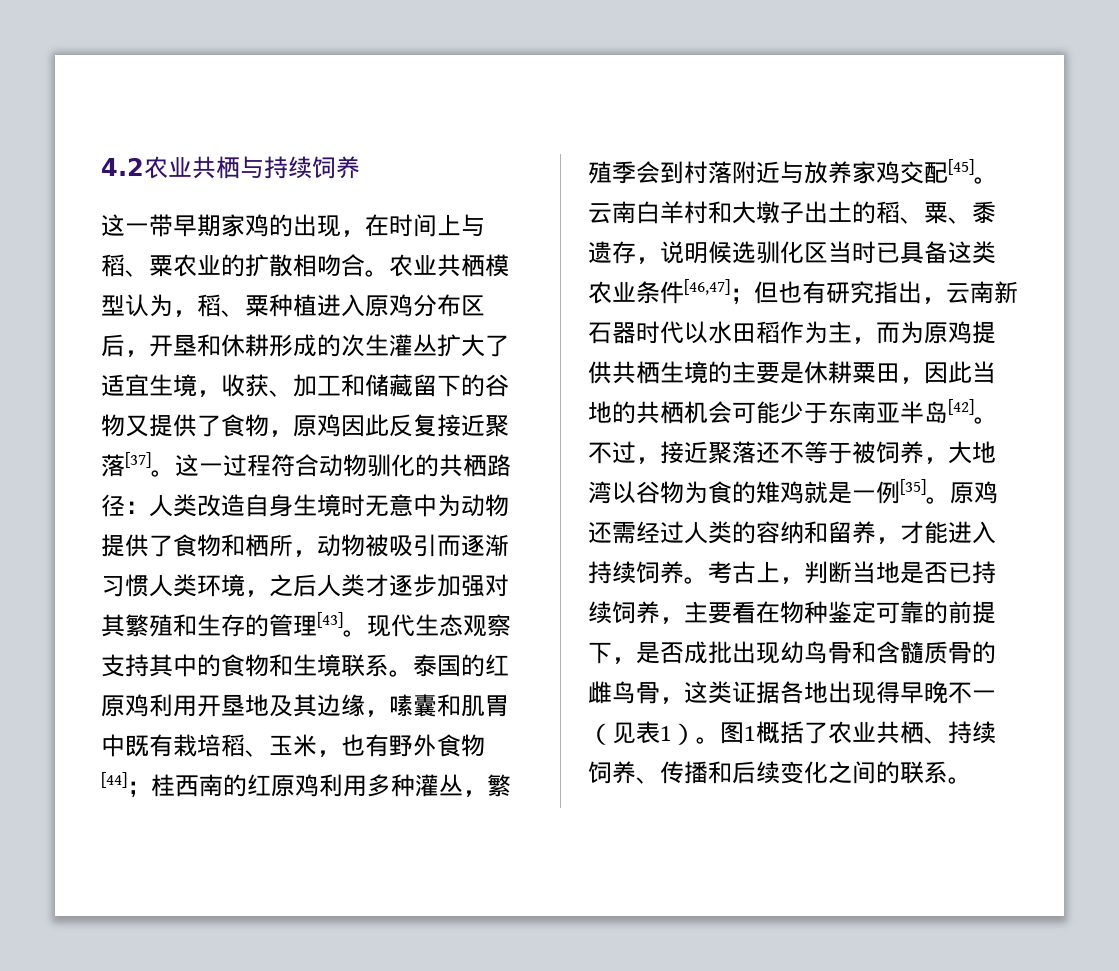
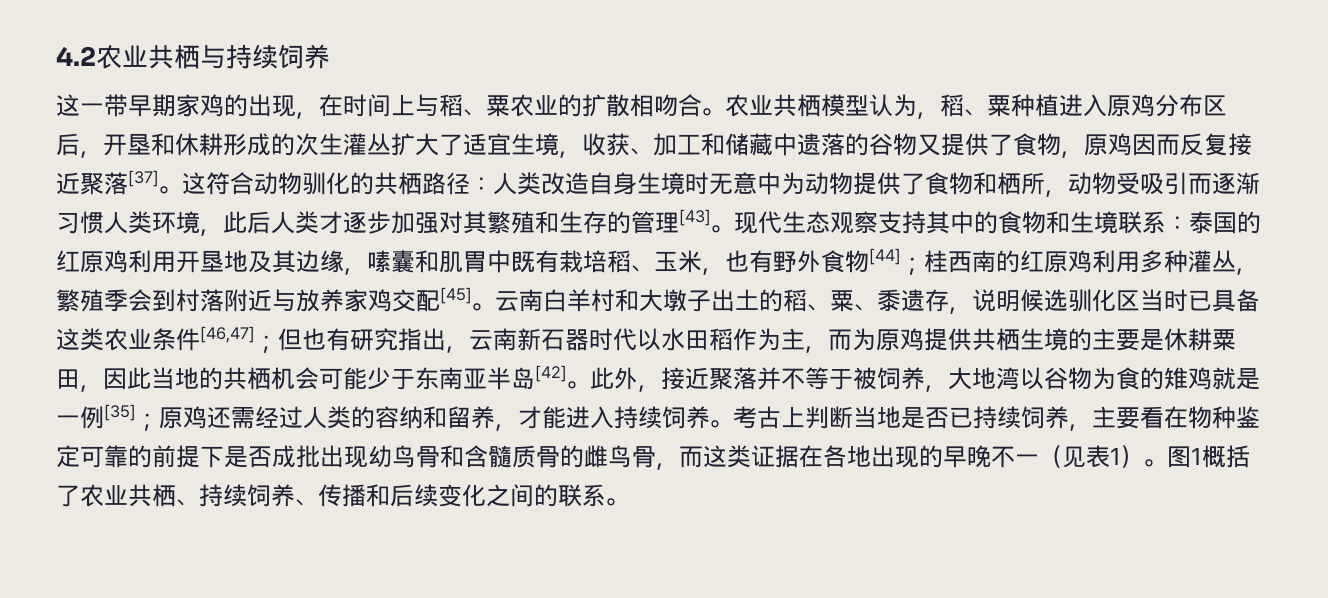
[413,374,461,397] 留下 -> [773,133,845,156] 中遗落
[365,414,389,436] 此 -> [1156,134,1180,156] 而
[199,454,271,477] 一过程 -> (206, 183) none
[365,534,389,557] 被 -> [1116,172,1140,195] 受
[269,574,293,597] 之 -> [223,211,247,233] 此
[389,670,413,677] 。 -> [1166,216,1189,231] ：
[588,441,636,464] 不过 -> [590,367,638,390] 此外
[756,442,780,463] 还 -> [757,367,781,390] 并
[926,497,950,504] 。 -> [136,413,159,431] ；
[780,577,804,584] ， -> (805, 417) none
[612,657,636,664] ， -> (224, 457) none
(684, 700) none -> [679,446,703,468] 而
(780, 692) none -> [799,445,823,468] 在
[876,681,900,704] 得 -> [919,445,943,468] 的

